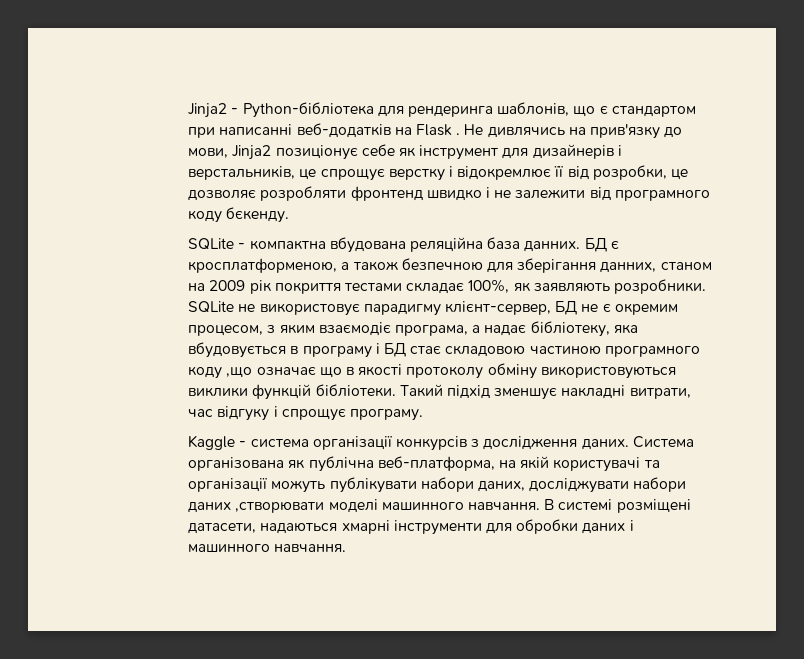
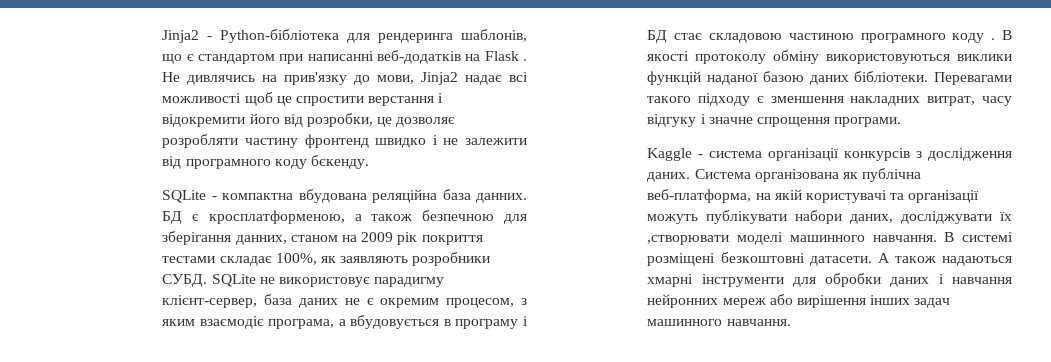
[275,144,622,160] [188,166,564,181] позиціонує себе як інструмент для дизайнерів і верстальників, це спрощує верстку і відокремлює її -> [465,72,528,85] [162,92,444,106] [162,113,280,127] надає всі можливості щоб це спростити верстання і відокремити його
(347, 193) none -> [245,138,299,148] частину
[613,279,706,294] розробники. -> [412,252,491,266] [162,274,208,287] розробники СУБД.
[555,301,578,315] БД -> [264,294,339,308] база даних
[484,321,638,337] надає бібліотеку, яка -> (346, 322) none
[226,367,355,378] ,що означає що в -> [991,30,1012,40] . В
[315,384,691,400] [188,406,424,421] бібліотеки. Такий підхід зменшує накладні витрати, час відгуку і спрощує програму. -> [707,71,1012,85] [647,93,1012,106] [647,114,902,127] наданої базою даних бібліотеки. Перевагами такого підходу є зменшення накладних витрат, часу відгуку і значне спрощення програми.
[633,477,687,492] [188,502,232,513] набори даних -> [1000,212,1012,221] їх
[188,523,257,534] датасети, -> [720,252,936,266] безкоштовні датасети. А також
(634, 525) none -> [952,277,1012,284] [647,294,951,308] навчання нейронних мереж або вирішення інших задач

